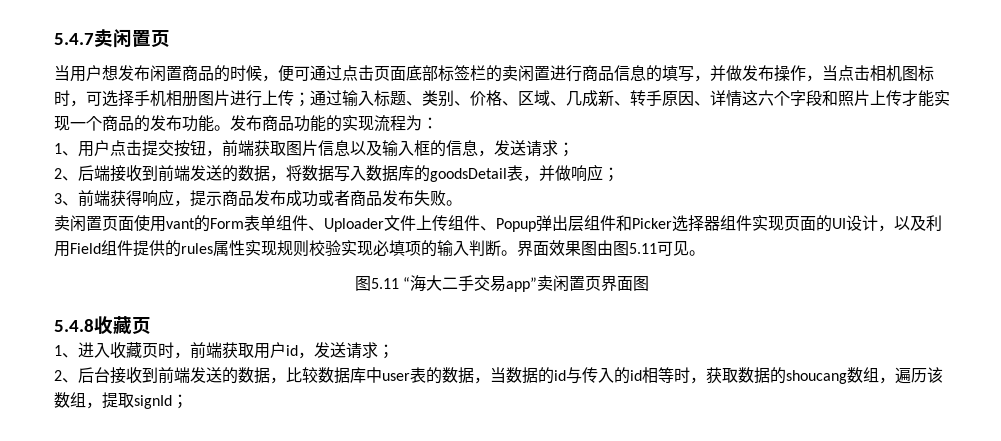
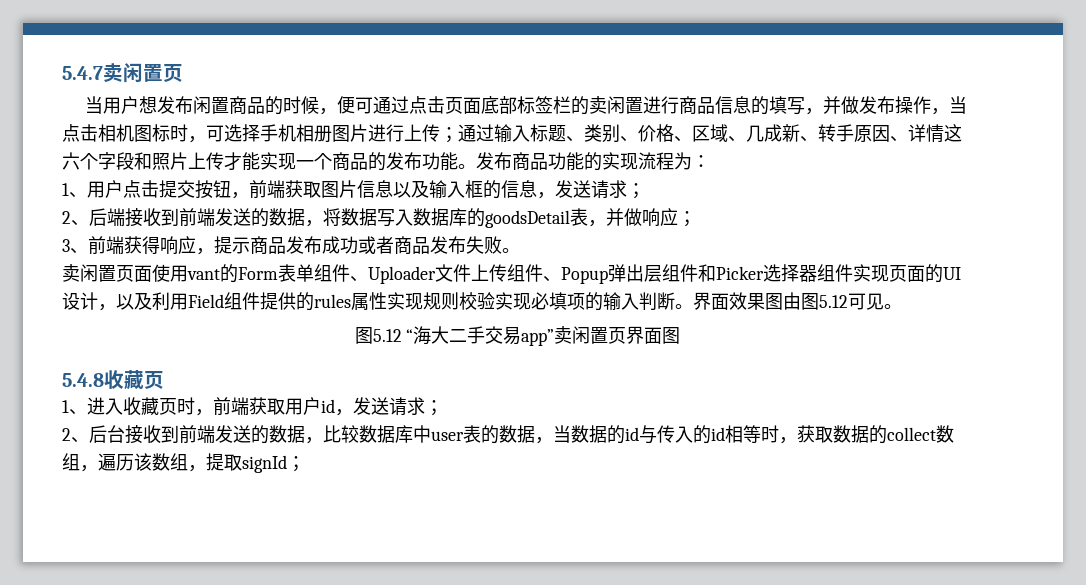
[629,243,657,254] 5.11 -> [819,295,848,308] 5.12
[370,278,399,289] 5.11 -> [372,329,402,342] 5.12
[786,370,847,384] shoucang -> [887,427,936,441] collect

